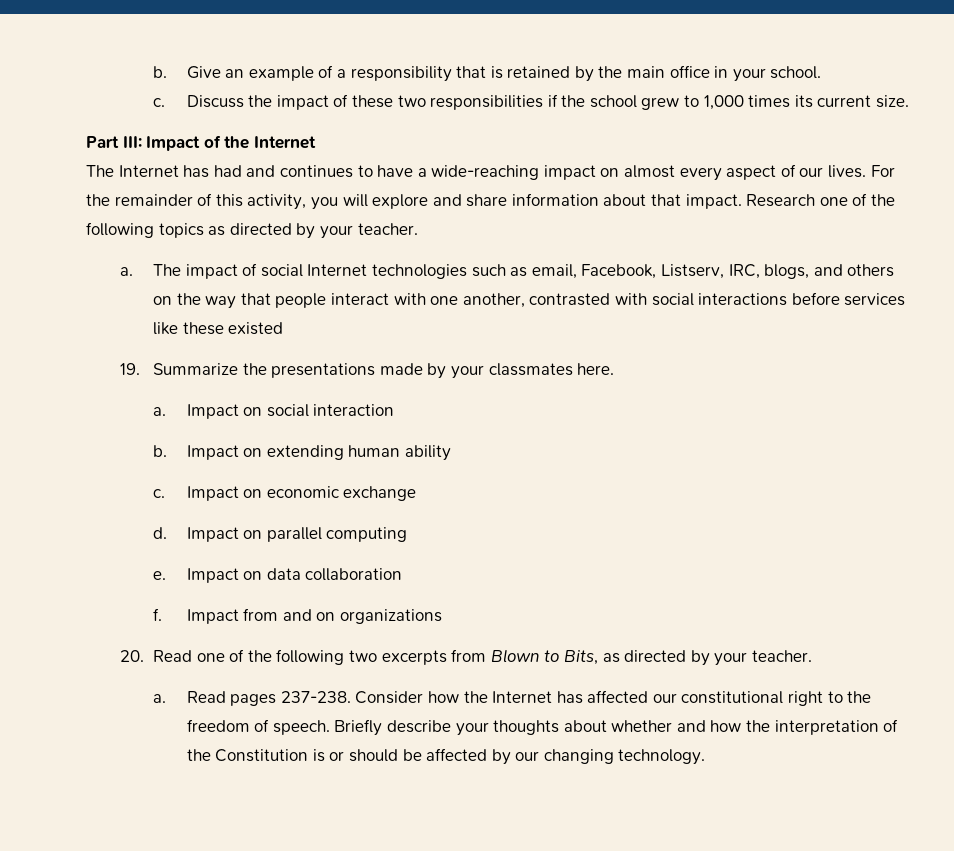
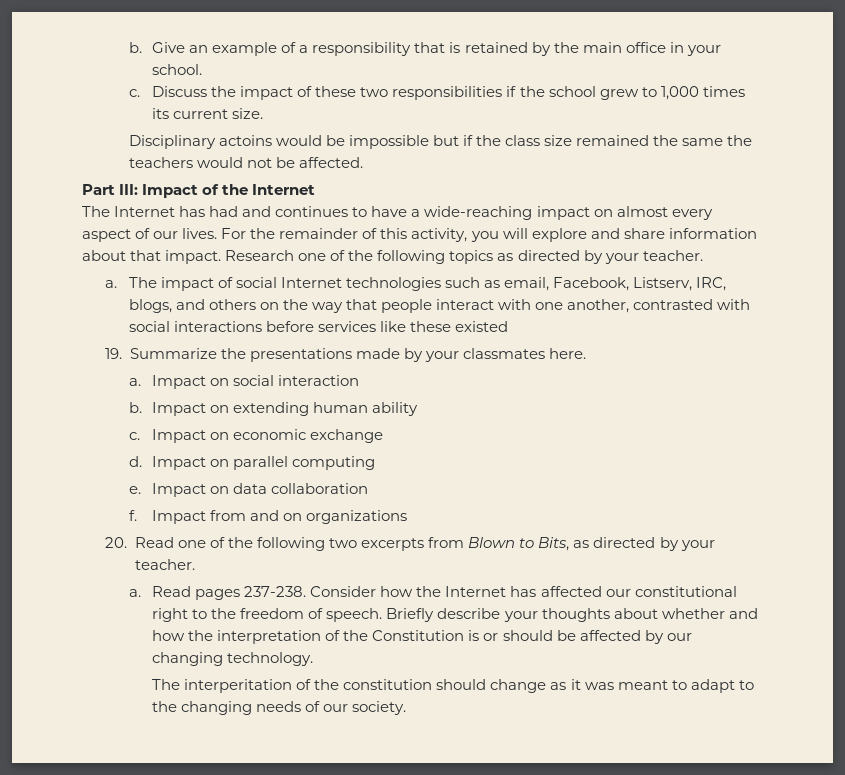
(910, 101) none -> [128,135,753,149] [128,157,363,168] // Disciplinary actoins would be impossible but if the class size remained the same the teachers would not be affected.
(706, 757) none -> [152,679,754,693] [152,701,407,715] // The interperitation of the constitution should change as it was meant to adapt to the changing needs of our society.

